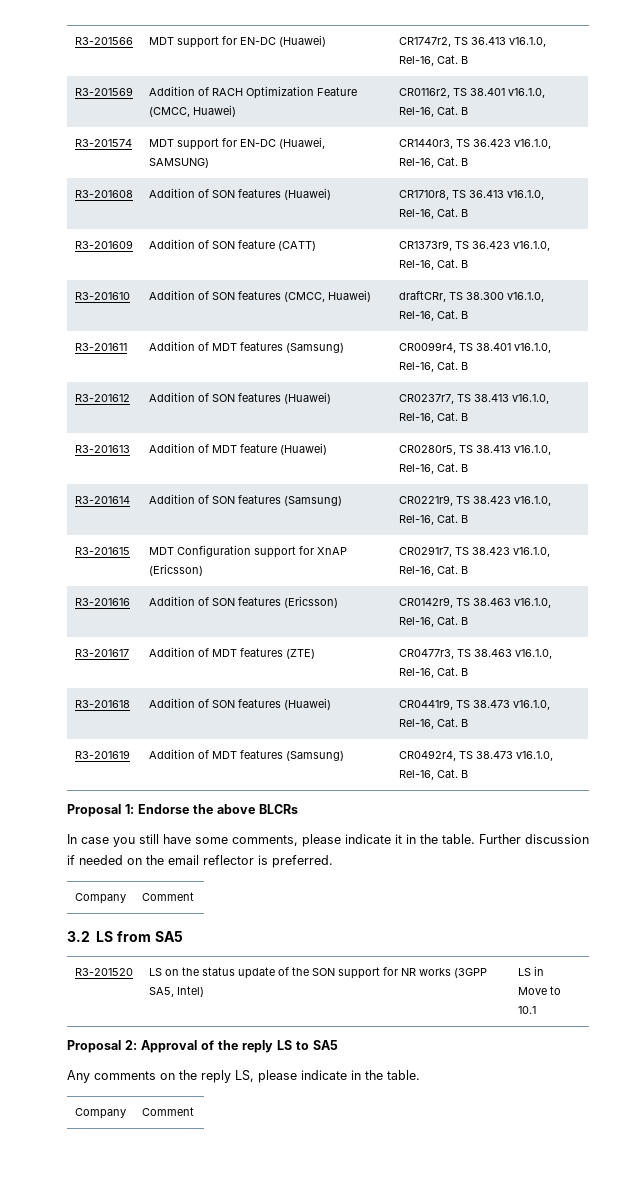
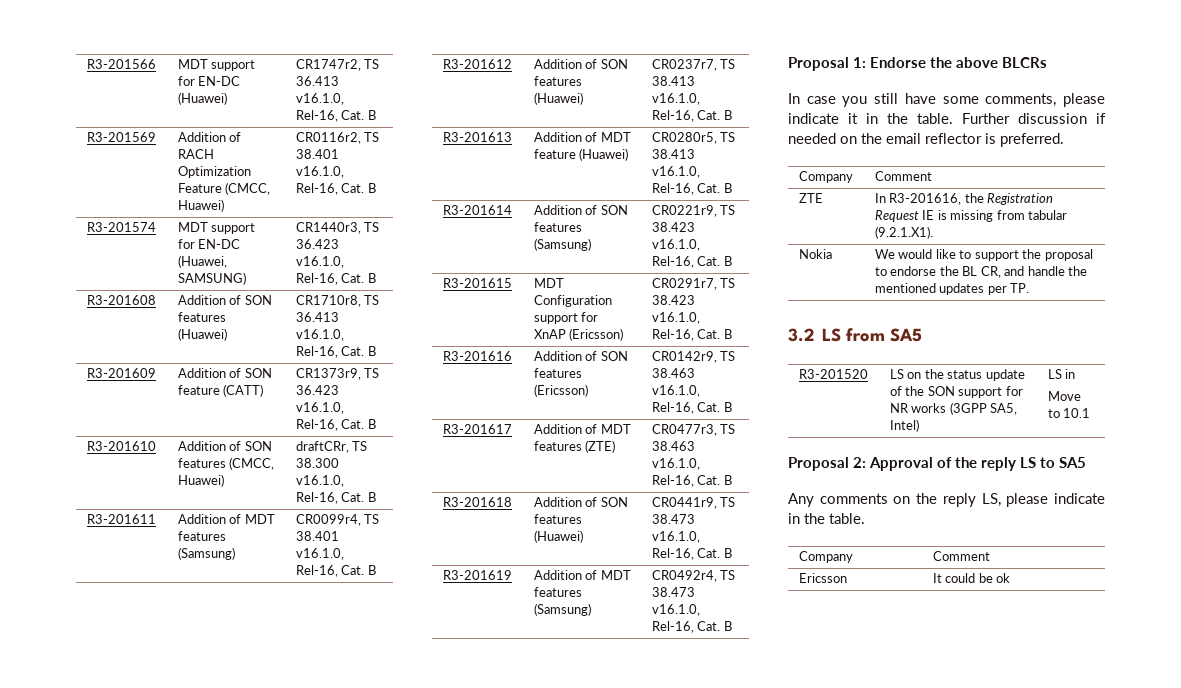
(194, 896) none -> [798,193,823,203] [874,193,1054,205] [874,210,1068,222] [874,226,933,239] [798,249,832,259] [874,249,1093,261] [874,266,1088,278] [874,283,1030,295] // ZTE | In R3-201616, the Registration Request IE is missing from tabular (9.2.1.X1). // Nokia | We would like to support the proposal to endorse the BL CR, and handle the mentioned updates per TP.
(194, 1111) none -> [798,573,847,583] [932,573,1011,583] // Ericsson | It could be ok

